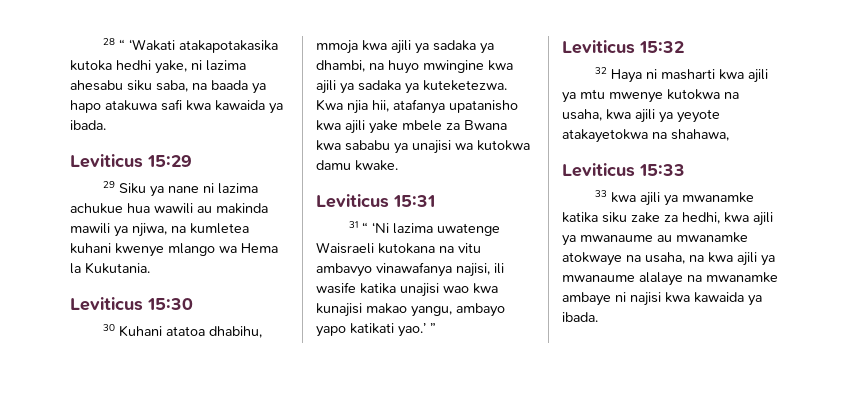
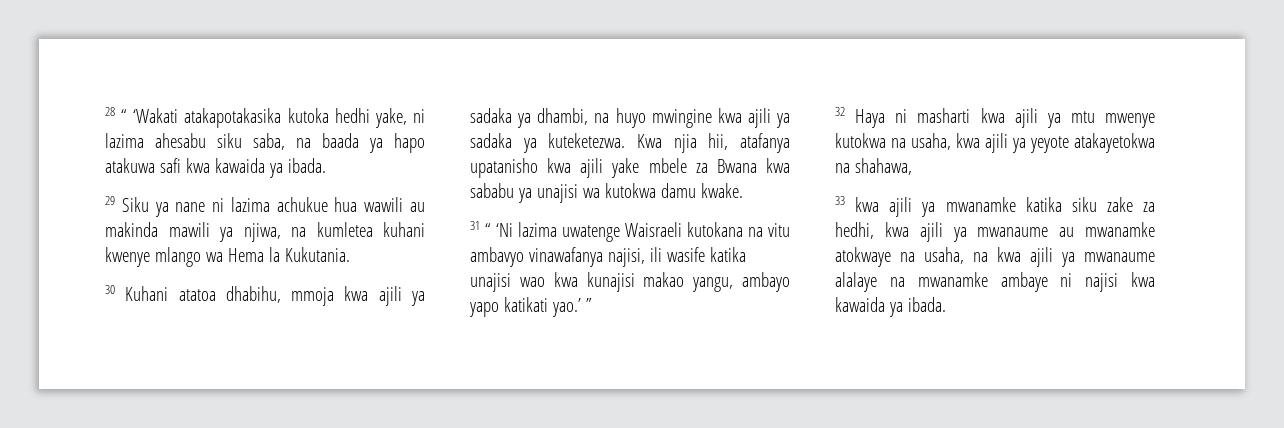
[70,154,192,168] // Leviticus 15:29 -> (326, 165) none
[70,297,193,311] // Leviticus 15:30 -> (350, 254) none
[316,194,435,208] // Leviticus 15:31 -> (743, 190) none
[562,40,684,54] // Leviticus 15:32 -> (592, 305) none
[562,163,685,177] // Leviticus 15:33 -> (912, 166) none

